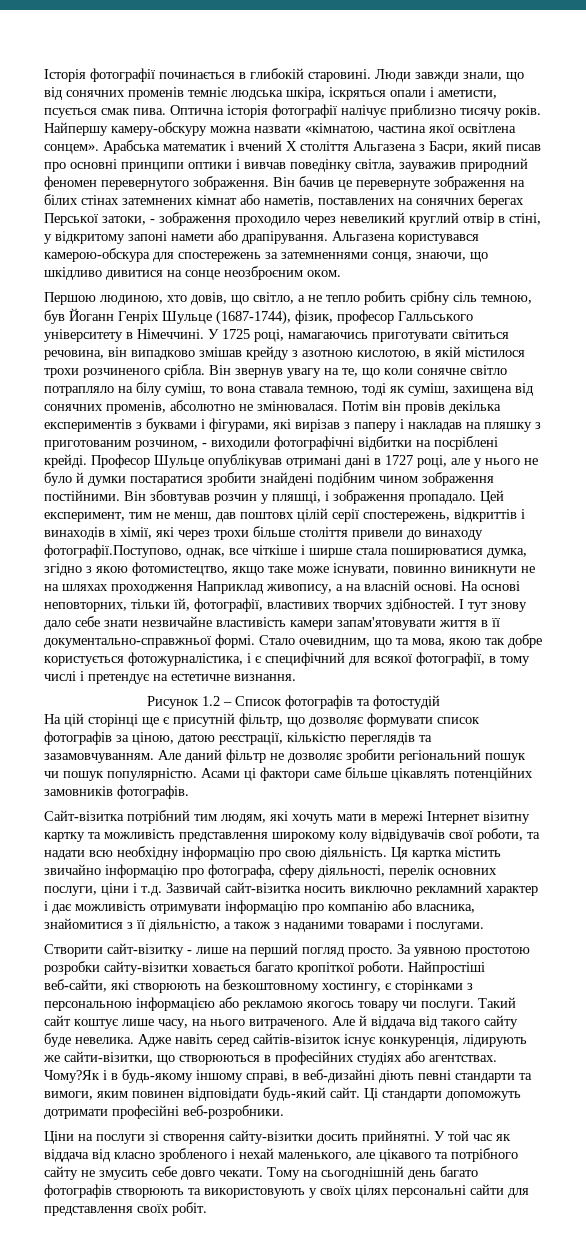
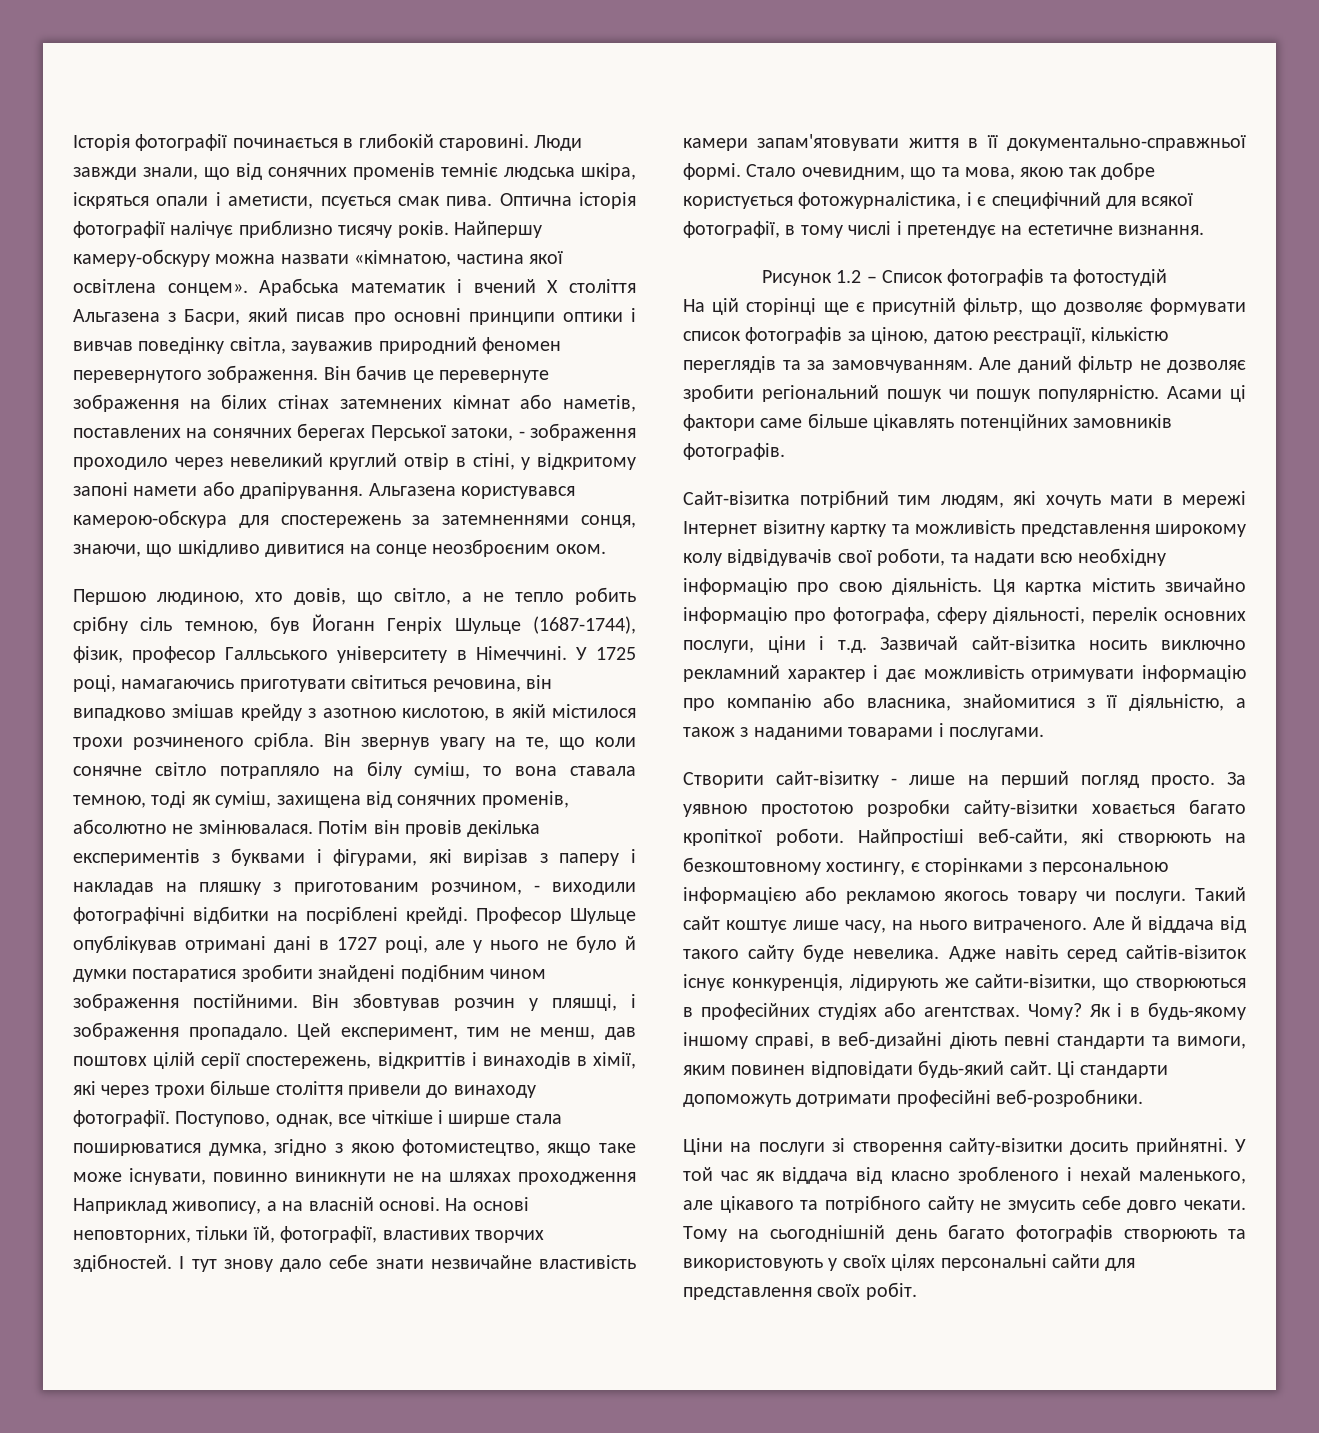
[44,544,182,558] фотографії.Поступово, -> [73,1110,271,1127] фотографії. Поступово,
[44,753,154,763] зазамовчуванням. -> [807,360,973,373] за замовчуванням.
[44,1070,100,1083] Чому?Як -> [1027,1003,1111,1020] Чому? Як

